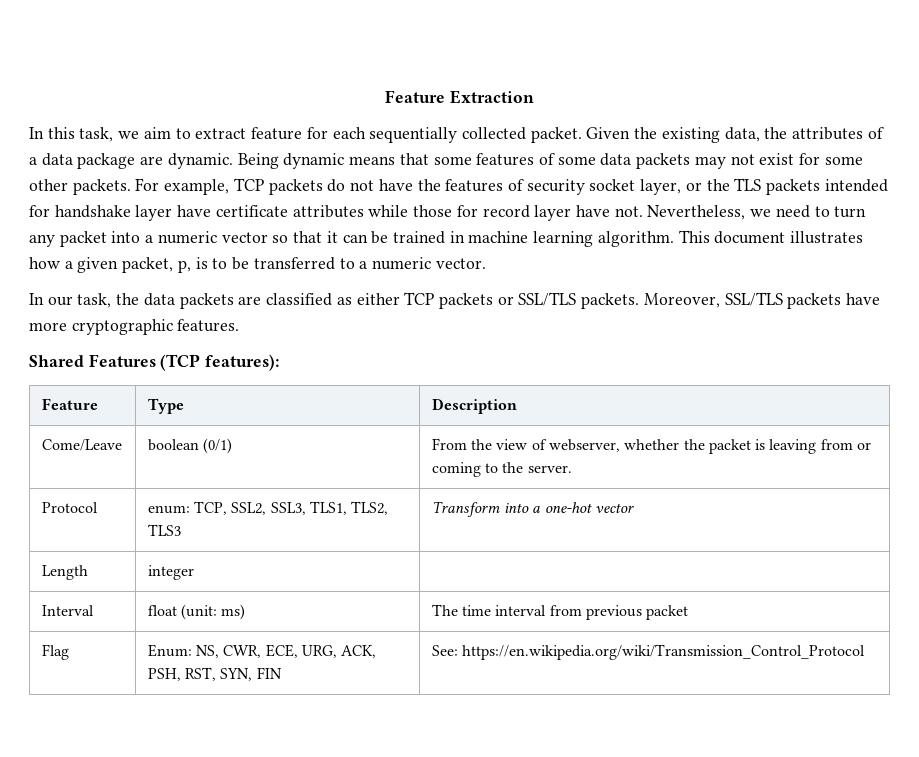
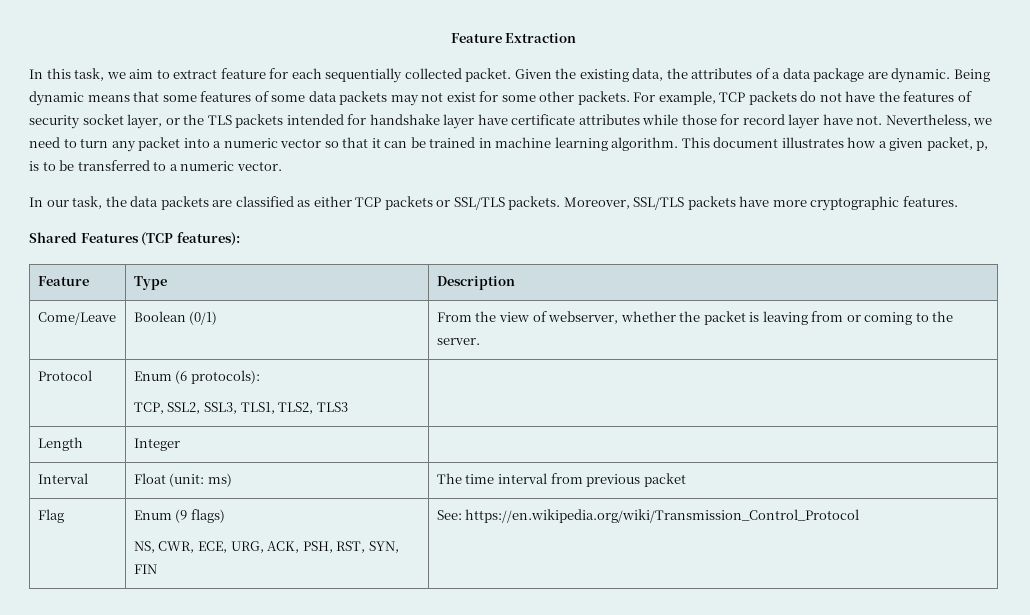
[147,439,199,451] boolean -> [133,311,186,322] Boolean
[147,505,190,514] enum: -> [133,370,260,384] Enum (6 protocols): //
[431,501,634,517] Transform into a one-hot vector -> (348, 407) none
[147,565,194,580] integer -> [133,438,180,451] Integer
[147,605,177,616] float -> [133,473,166,484] Float
[147,644,192,657] Enum: -> [133,509,225,523] Enum (9 flags) //

